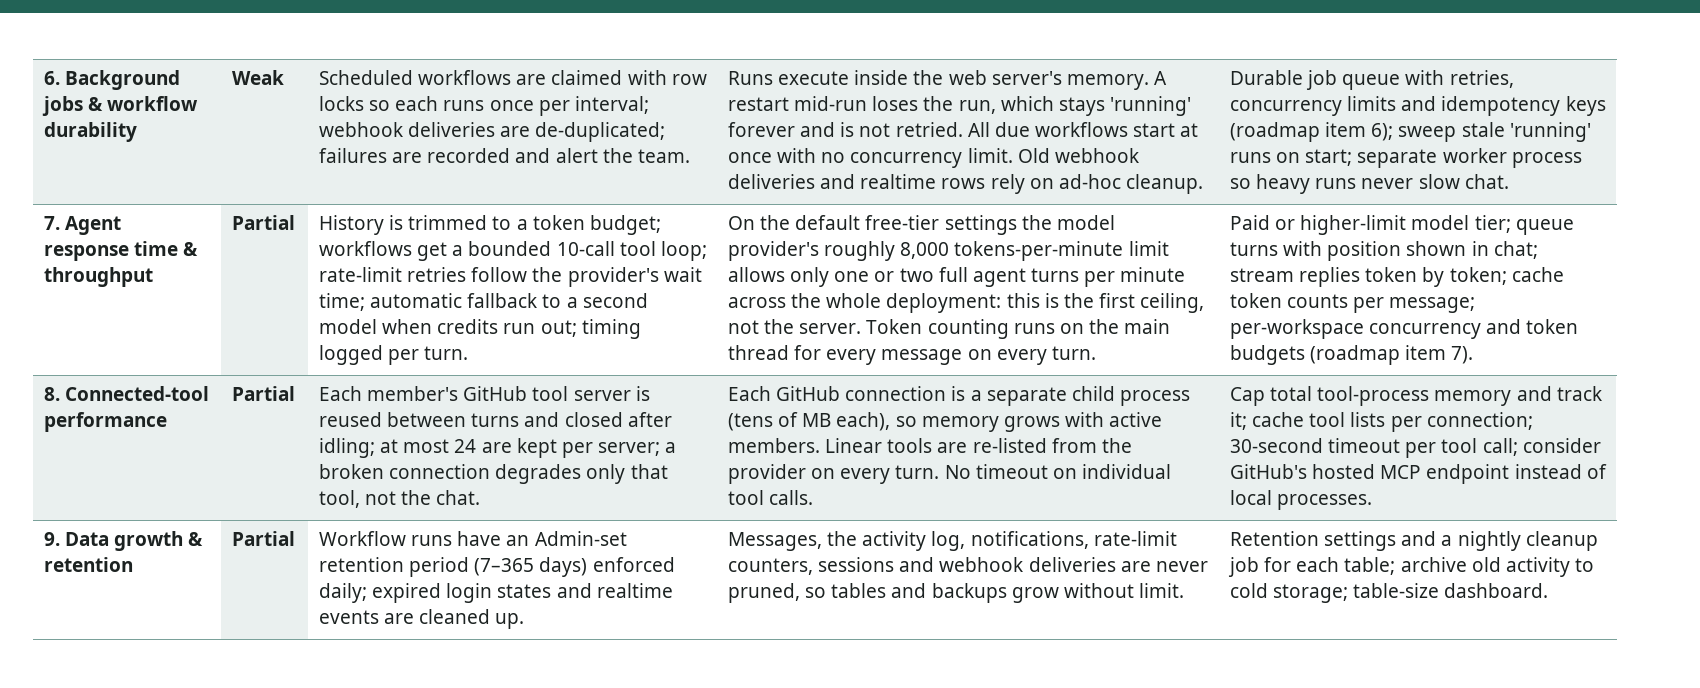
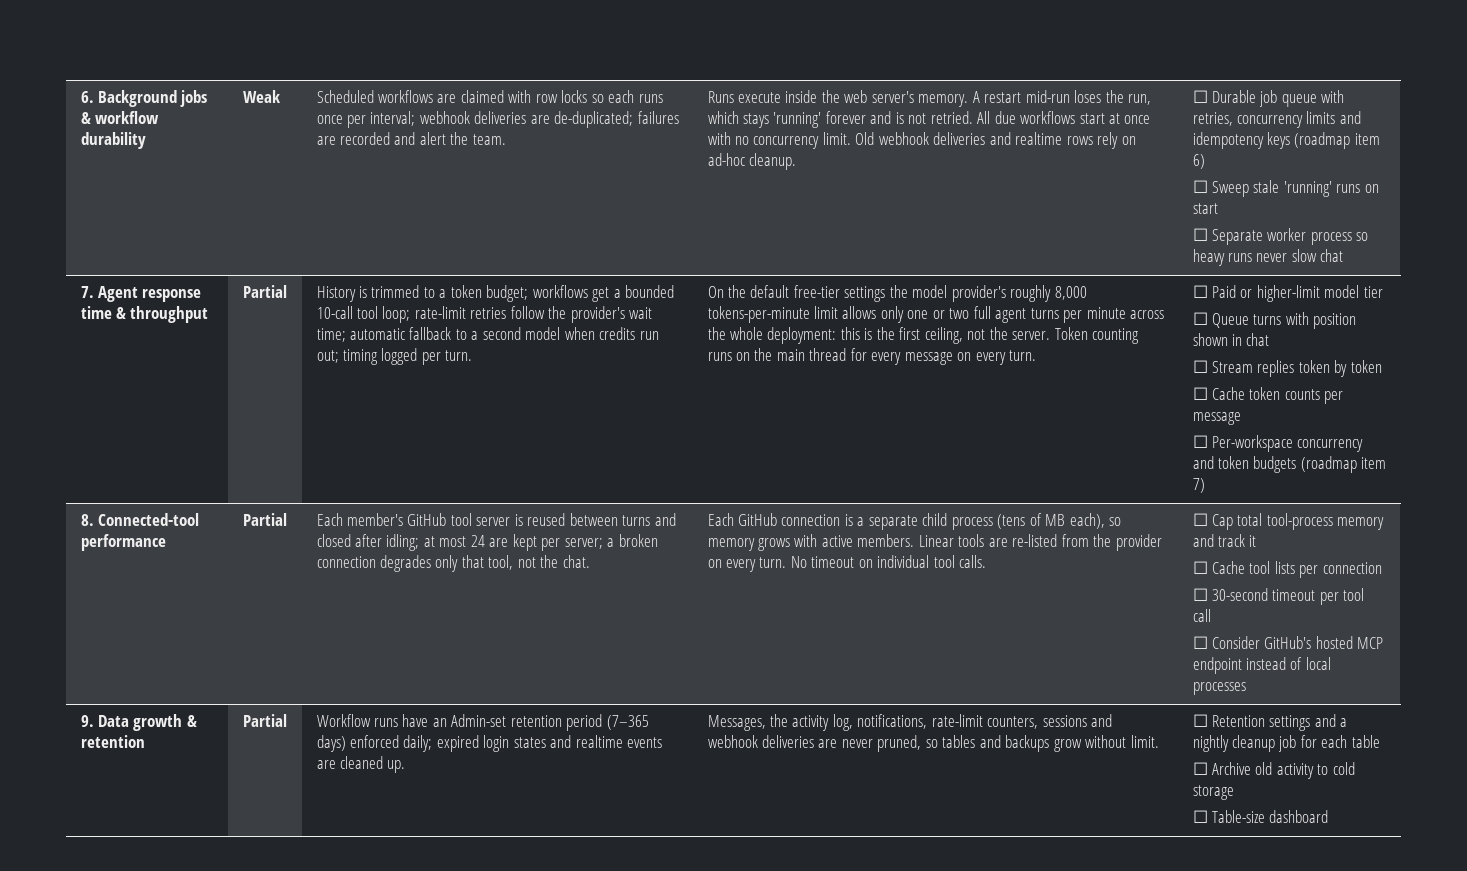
(1203, 184) none -> [1192,90,1208,103] ☐
[1371,123,1457,142] 6); sweep -> [1192,154,1205,169] [1192,180,1250,197] 6) // ☐ Sweep
[1305,149,1438,168] start; separate -> [1192,203,1218,214] [1192,228,1264,245] start // ☐ Separate
[1464,174,1509,189] chat. -> [1320,249,1344,262] chat
(1096, 353) none -> [1192,285,1208,298] ☐
[1474,215,1574,235] tier; queue -> [1363,286,1383,298] [1192,312,1250,328] tier // ☐ Queue
[1493,241,1538,259] [1230,267,1564,287] [1230,293,1476,313] [1230,319,1365,339] chat; stream replies token by token; cache token counts per message; per-workspace -> [1246,333,1270,346] [1192,360,1382,377] [1192,387,1344,404] [1192,412,1241,425] [1192,435,1294,452] chat // ☐ Stream replies token by token // ☐ Cache token counts per message // ☐ Per-workspace
[1451,346,1474,364] 7). -> [1192,478,1205,493] 7)
(814, 497) none -> [1192,513,1208,526] ☐
[1230,412,1305,430] it; cache -> [1249,535,1257,547] [1192,561,1246,574] it // ☐ Cache
[1426,412,1533,430] connection; -> [1322,562,1382,574] [1192,588,1208,601] connection // ☐
[1482,438,1601,456] call; consider -> [1192,609,1211,622] [1192,636,1261,649] call // ☐ Consider
[1277,494,1373,510] processes. -> [1192,682,1246,695] processes
(1184, 590) none -> [1192,714,1208,727] ☐
[1344,557,1467,575] table; archive -> [1351,735,1380,748] [1192,762,1252,775] table // ☐ Archive
[1273,583,1549,603] storage; table-size dashboard. -> [1192,785,1234,800] [1192,810,1329,823] storage // ☐ Table-size dashboard

